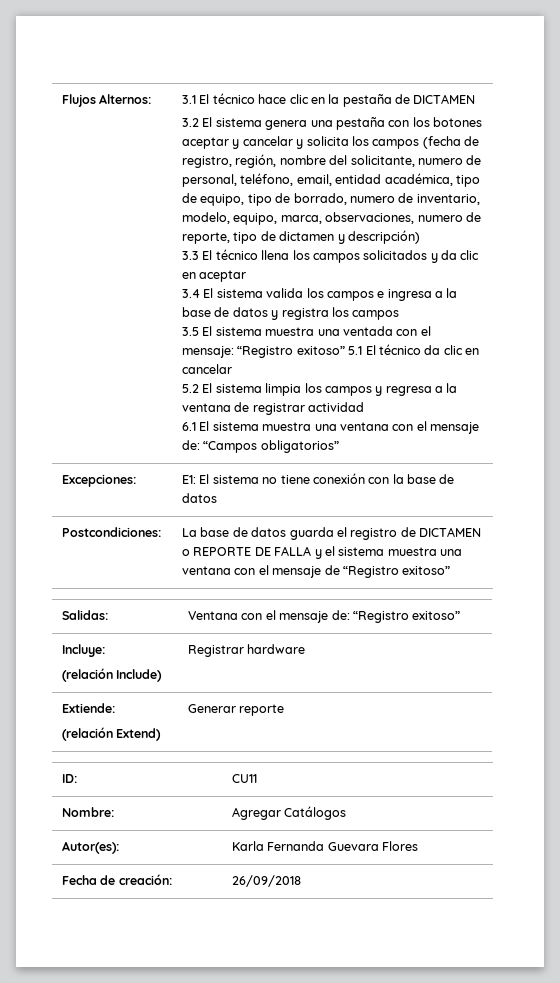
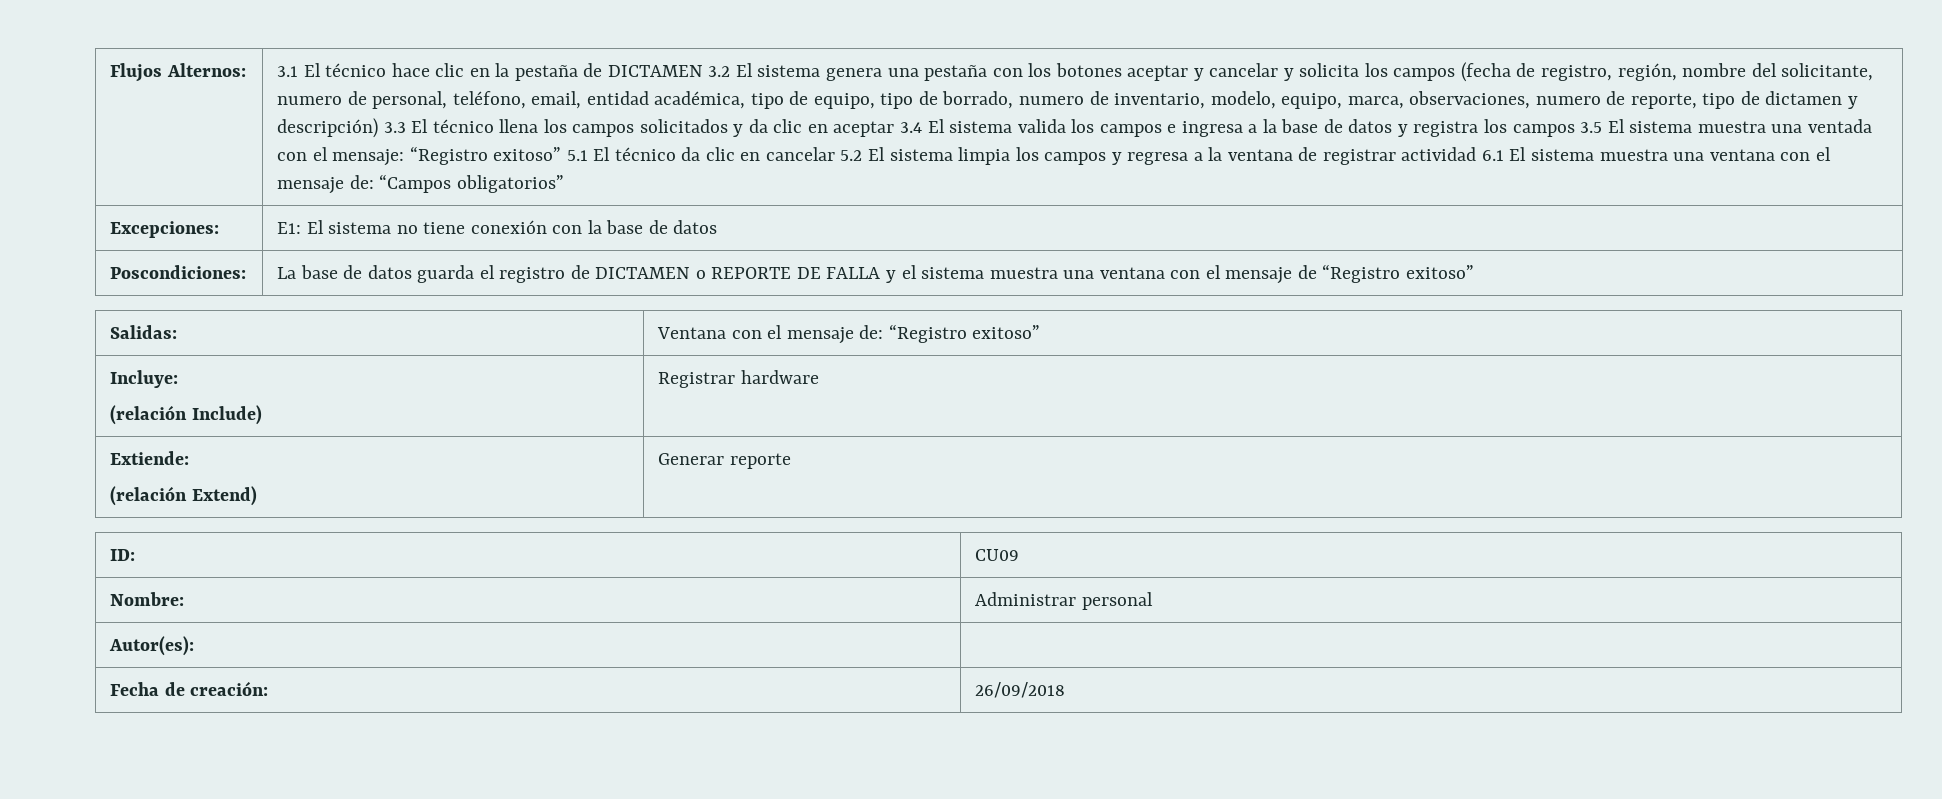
(476, 99) // -> (703, 71) none
(420, 237) // -> (379, 128) none
(247, 276) // -> (895, 129) none
(400, 315) // -> (1575, 130) none
(233, 369) // -> (835, 154) none
(365, 407) // -> (1477, 154) none
[62,527,162,537] Postcondiciones: -> [110,265,247,279] Poscondiciones:
[232,774,258,783] CU11 -> [975,549,1020,561] CU09
[232,806,347,820] Agregar Catálogos -> [975,592,1153,610] Administrar personal
[232,841,419,851] Karla Fernanda Guevara Flores -> (195, 646) none

